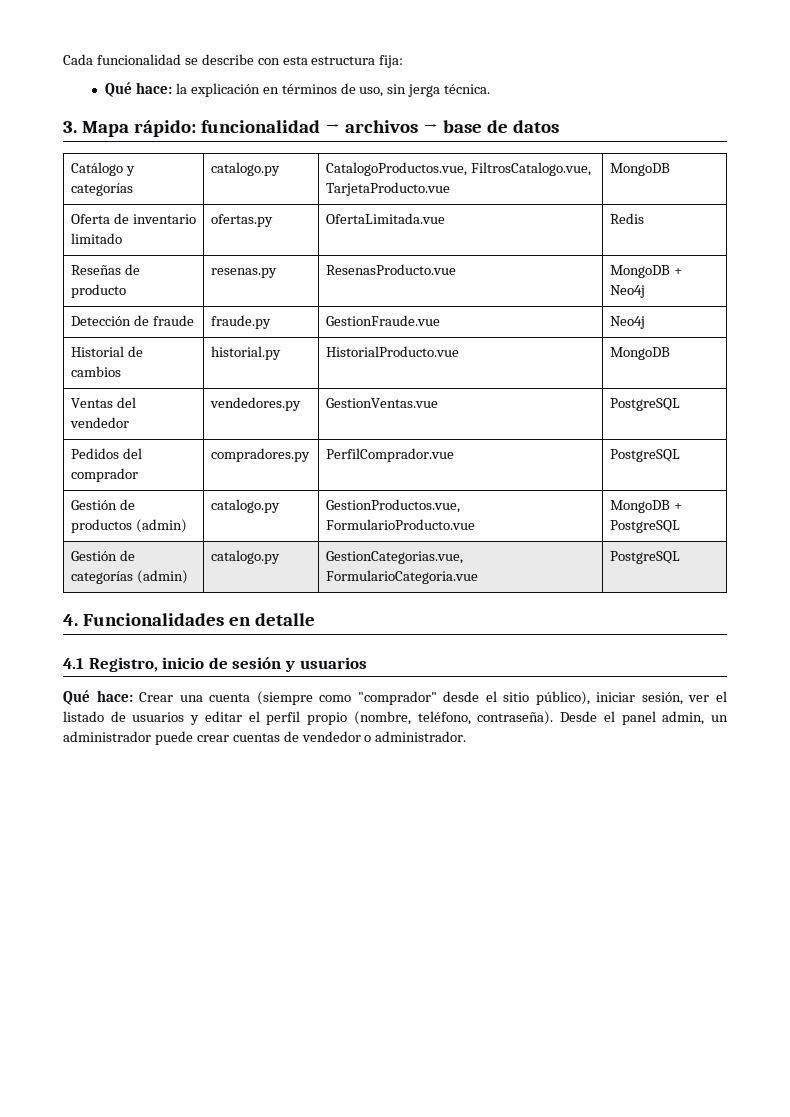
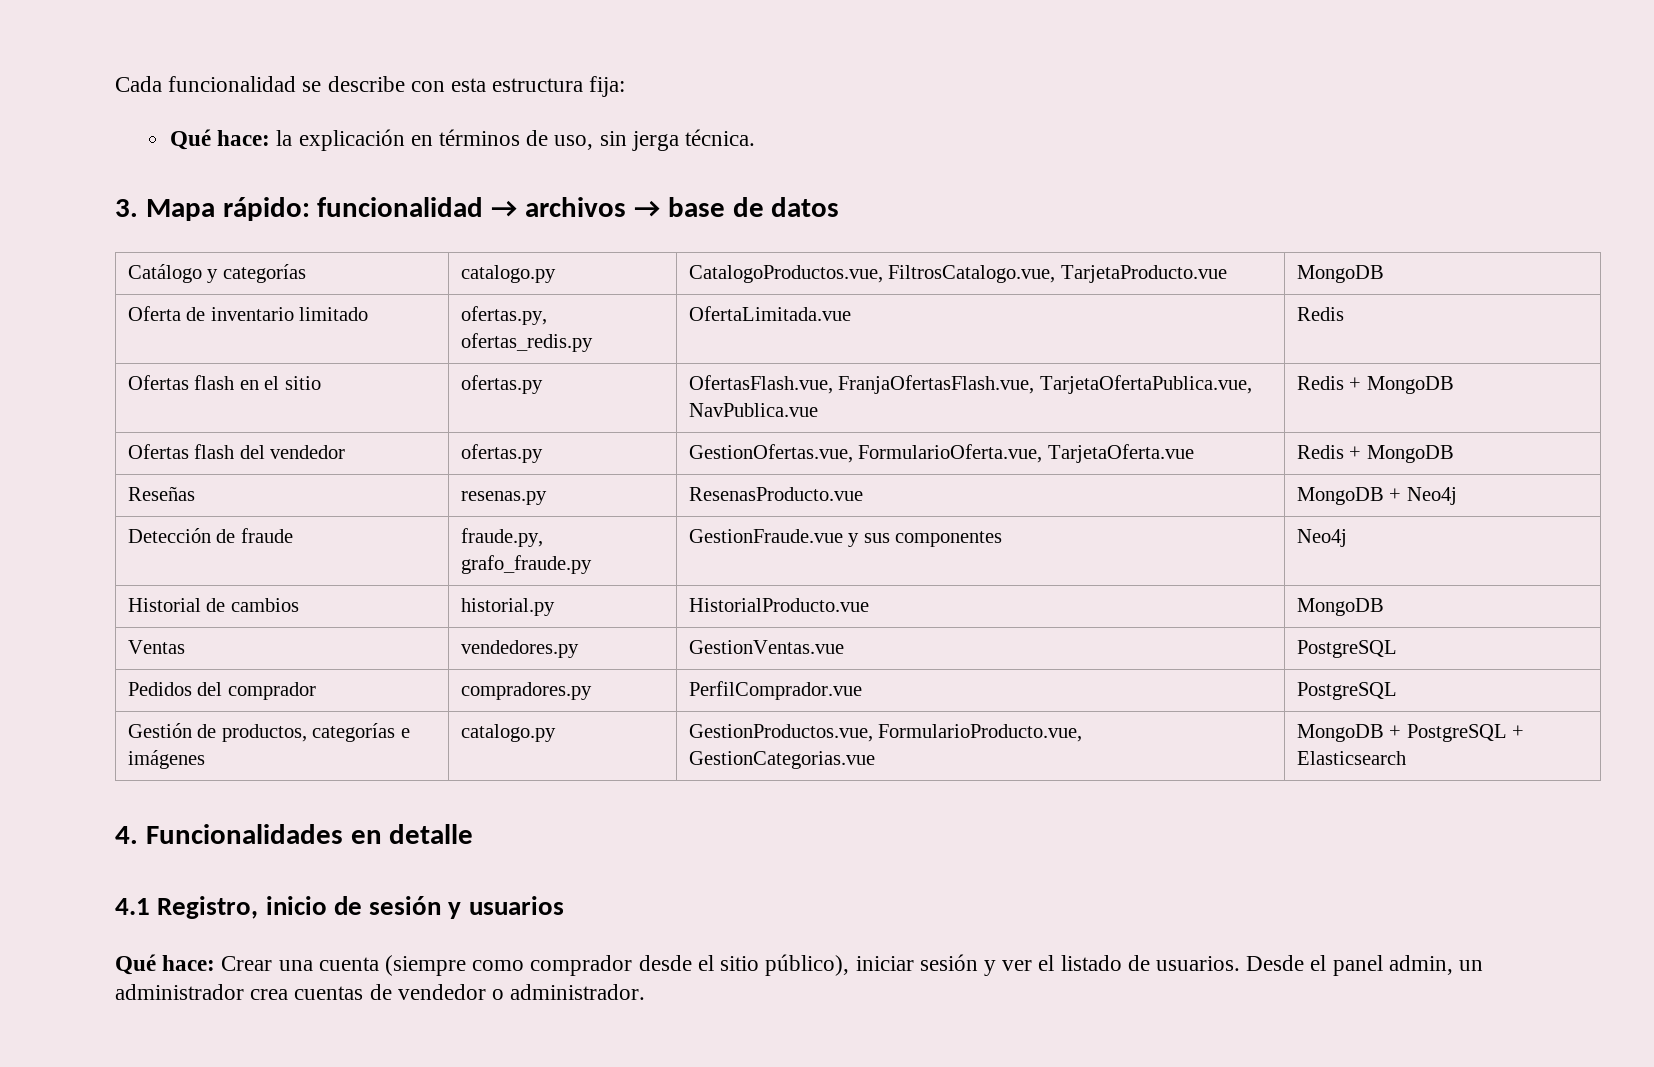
[210,214,273,227] ofertas.py -> [460,306,547,325] [460,333,593,352] ofertas.py, ofertas_redis.py
(644, 218) none -> [127,375,321,390] [460,375,543,394] [688,375,1252,394] [688,403,818,417] [1296,376,1454,394] [127,444,346,459] [460,444,543,463] [688,444,1194,463] [1296,445,1454,463] // Ofertas flash en el sitio | ofertas.py | OfertasFlash.vue, FranjaOfertasFlash.vue, TarjetaOfertaPublica.vue, NavPublica.vue | Redis + MongoDB // Ofertas flash del vendedor | ofertas.py | GestionOfertas.vue, FormularioOferta.vue, TarjetaOferta.vue | Redis + MongoDB
[124,264,140,275] [70,284,126,298] de producto -> (195, 493) none
[210,315,271,329] fraude.py -> [460,528,543,547] [460,555,592,574] fraude.py, grafo_fraude.py
(440, 320) none -> [848,531,1003,547] y sus componentes
[116,397,136,408] [69,417,129,428] del vendedor -> (185, 647) none
[70,519,187,533] productos (admin) -> [221,723,410,742] [127,750,205,769] productos, categorías e imágenes
[325,519,475,530] FormularioProducto.vue -> [878,724,1083,742] [688,751,875,769] FormularioProducto.vue, GestionCategorias.vue
[70,550,135,561] [70,570,188,584] [210,550,280,564] [325,551,463,564] [325,570,478,584] [609,551,680,564] // Gestión de categorías (admin) | catalogo.py | GestionCategorias.vue, FormularioCategoria.vue | PostgreSQL -> [1512,725,1525,738] [1296,751,1406,765] + Elasticsearch
[357,691,437,705] "comprador" -> [530,955,633,976] comprador
[641,692,683,705] sesión, -> [919,954,996,976] sesión y
[132,711,554,725] usuarios y editar el perfil propio (nombre, teléfono, contraseña). -> [1155,956,1240,971] usuarios.
[154,731,229,745] puede crear -> [250,989,289,1000] crea

